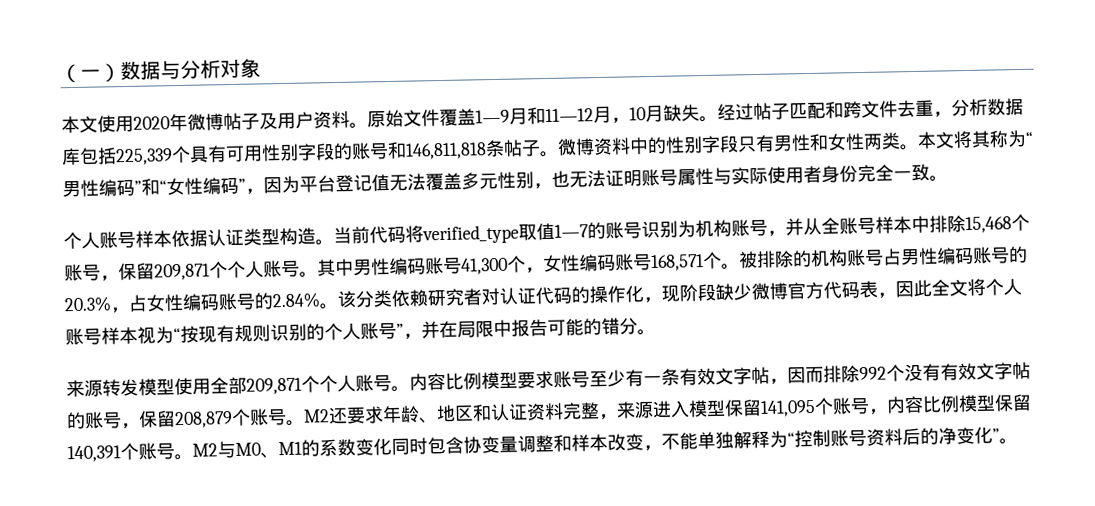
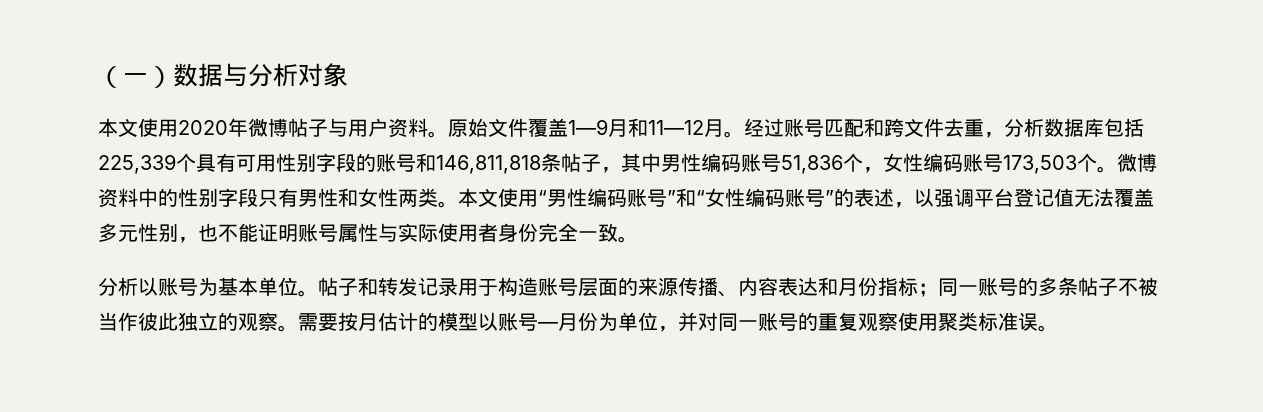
[259,113,278,130] 及 -> [328,118,348,137] 与
[611,102,790,124] ，10月缺失。经过帖子 -> [724,118,824,138] 。经过账号
(541, 148) none -> [601,153,1097,174] ，其中男性编码账号51,836个，女性编码账号173,503个
[953,129,1027,149] 将其称为 -> [498,188,538,207] 使用
(135, 188) none -> [627,188,667,207] 账号
[238,175,300,195] ”，因为 -> [785,188,974,208] 账号”的表述，以强调
[569,169,606,188] 无法 -> [218,223,258,242] 不能
[63,213,1030,250] [64,245,1028,282] [64,277,1022,314] [65,317,656,346] [66,361,1031,398] [66,393,1032,430] [67,426,1000,463] 个人账号样本依据认证类型构造。当前代码将verified_type取值1—7的账号识别为机构账号，并从全账号样本中排除15,468个账号，保留209,871个个人账号。其中男性编码账号41,300个，女性编码账号168,571个。被排除的机构账号占男性编码账号的20.3%，占女性编码账号的2.84%。该分类依赖研究者对认证代码的操作化，现阶段缺少微博官方代码表，因此全文将个人账号样本视为“按现有规则识别的个人账号”，并在局限中报告可能的错分。 // 来源转发模型使用全部209,871个个人账号。内容比例模型要求账号至少有一条有效文字帖，因而排除992个没有有效文字帖的账号，保留208,879个账号。M2还要求年龄、地区和认证资料完整，来源进入模型保留141,095个账号，内容比例模型保留140,391个账号。M2与M0、M1的系数变化同时包含协变量调整和样本改变，不能单独解释为“控制账号资料后的净变化” -> [98,277,1158,297] [98,312,1038,332] 分析以账号为基本单位。帖子和转发记录用于构造账号层面的来源传播、内容表达和月份指标；同一账号的多条帖子不被当作彼此独立的观察。需要按月估计的模型以账号—月份为单位，并对同一账号的重复观察使用聚类标准误

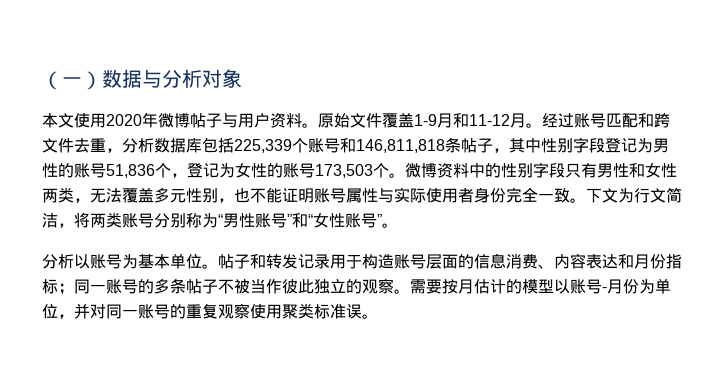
[568,118,704,137] 1—9月和11—12 -> [414,113,510,128] 1-9月和11-12
[196,153,376,172] 具有可用性别字段的 -> (308, 145) none
[661,153,963,174] 男性编码账号51,836个，女性编码 -> [541,137,669,153] [42,163,283,178] 性别字段登记为男性的账号51,836个，登记为女性的
[438,188,1074,208] 。本文使用“男性编码账号”和“女性编码账号”的表述，以强调平台登记值 -> [74,198,90,203] ，
(638, 239) none -> [586,187,682,203] [42,212,398,228] 下文为行文简洁，将两类账号分别称为“男性账号”和“女性账号”。
[638,277,718,296] 来源传播 -> [474,253,538,269] 信息消费
[538,322,558,329] — -> [602,287,607,292] -

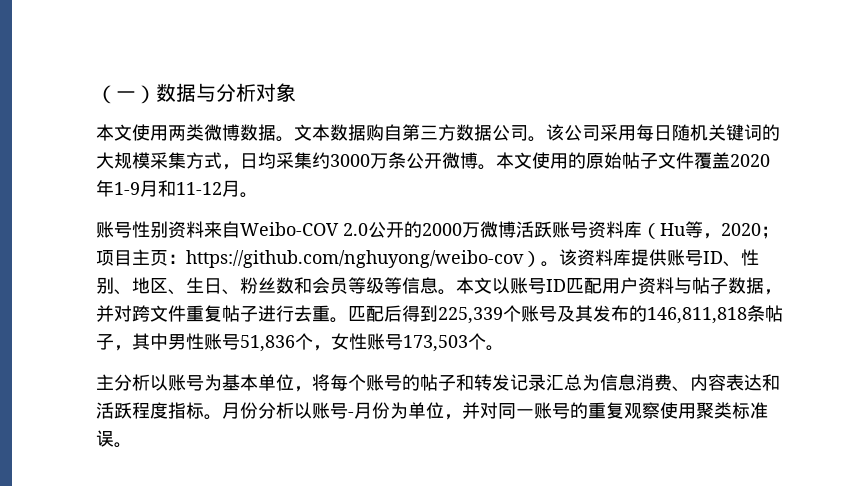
[106,112,350,128] 2020年微博帖子与用户资料。原始 -> [168,124,780,142] [96,152,658,170] 两类微博数据。文本数据购自第三方数据公司。该公司采用每日随机关键词的大规模采集方式，日均采集约3000万条公开微博。本文使用的原始帖子
(414, 120) none -> [730,154,770,167] [96,180,114,197] 2020年
[542,113,670,128] [42,137,669,153] [42,162,677,178] [42,187,682,203] [42,212,398,228] 经过账号匹配和跨文件去重，分析数据库包括225,339个账号和146,811,818条帖子，其中性别字段登记为男性的账号51,836个，登记为女性的账号173,503个。微博资料中的性别字段只有男性和女性两类，无法覆盖多元性别，也不能证明账号属性与实际使用者身份完全一致。下文为行文简洁，将两类账号分别称为“男性账号”和“女性账号”。 // -> [96,221,779,239] [96,249,759,268] [96,277,782,295] [96,305,783,324] [96,333,504,352] [96,374,114,390] // 账号性别资料来自Weibo-COV 2.0公开的2000万微博活跃账号资料库（Hu等，2020；项目主页：https://github.com/nghuyong/weibo-cov）。该资料库提供账号ID、性别、地区、生日、粉丝数和会员等级等信息。本文以账号ID匹配用户资料与帖子数据，并对跨文件重复帖子进行去重。匹配后得到225,339个账号及其发布的146,811,818条帖子，其中男性账号51,836个，女性账号173,503个。 // 主
[202,254,474,269] 。帖子和转发记录用于构造账号层面的 -> [294,374,600,392] ，将每个账号的帖子和转发记录汇总为
[634,254,682,269] [42,278,554,295] 月份指标；同一账号的多条帖子不被当作彼此独立的观察。需要按月估计的模型 -> [96,402,294,420] 活跃程度指标。月份分析

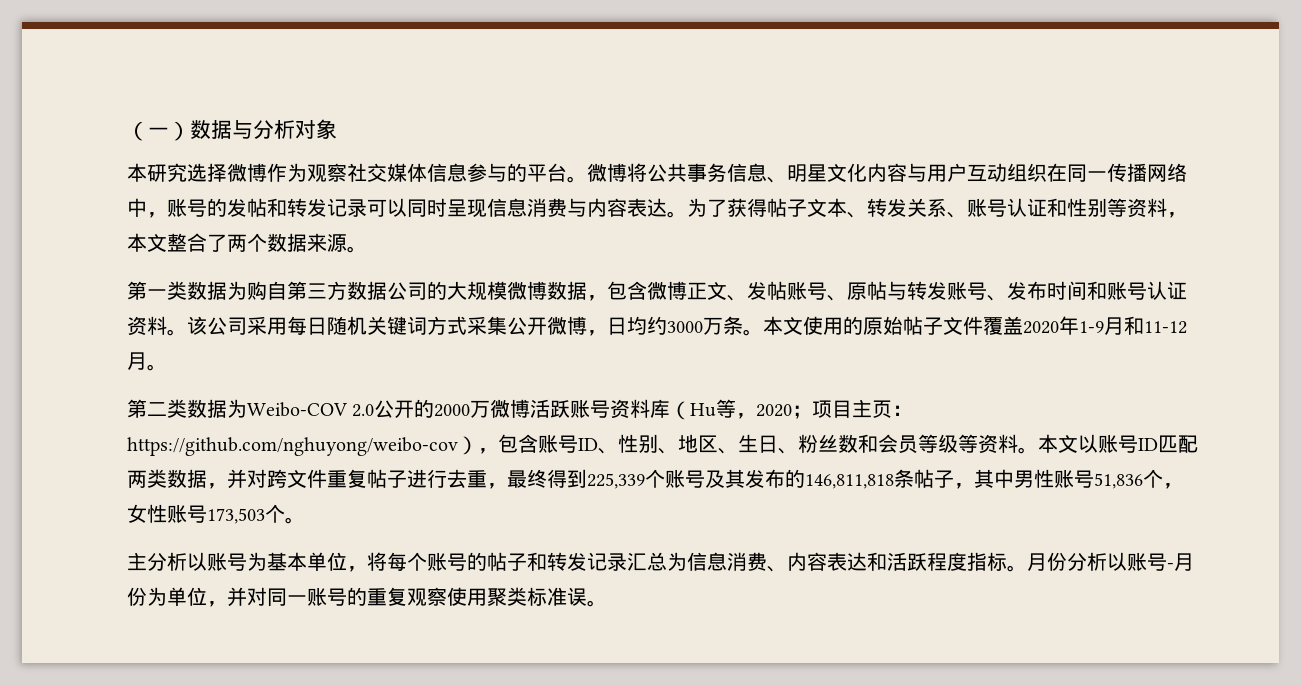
[114,124,366,142] 文使用两类微博数据。文本数据 -> [147,163,1187,183] [127,198,1187,218] [127,233,367,253] [127,281,247,300] 研究选择微博作为观察社交媒体信息参与的平台。微博将公共事务信息、明星文化内容与用户互动组织在同一传播网络中，账号的发帖和转发记录可以同时呈现信息消费与内容表达。为了获得帖子文本、转发关系、账号认证和性别等资料，本文整合了两个数据来源。 // 第一类数据为
(528, 133) none -> [427,281,1187,301] [127,316,167,336] 的大规模微博数据，包含微博正文、发帖账号、原帖与转发账号、发布时间和账号认证资料
[762,124,780,141] [96,152,312,170] 的大规模采集方式，日均采集 -> [427,316,647,336] 方式采集公开微博，日均
[406,152,478,169] 公开微博 -> (743, 325) none
[96,221,240,238] 账号性别资料来自 -> [127,399,247,418] 第二类数据为
[541,249,667,267] 。该资料库提供 -> [478,434,538,454] ，包含
[402,277,438,294] 信息 -> [978,434,1018,454] 资料
[602,277,728,294] 用户资料与帖子 -> [127,469,167,488] 两类
[330,305,402,323] 。匹配后 -> [487,469,547,489] ，最终

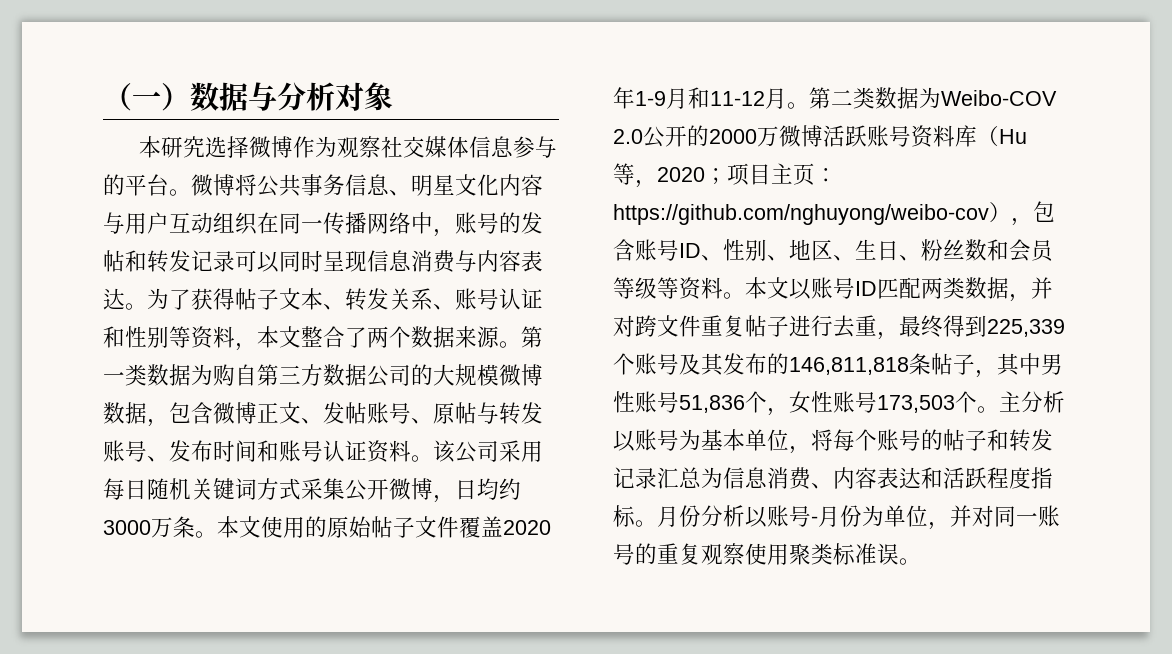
(367, 249) // -> (521, 344) none
(167, 367) // -> (809, 105) none
(305, 520) // -> (999, 409) none

